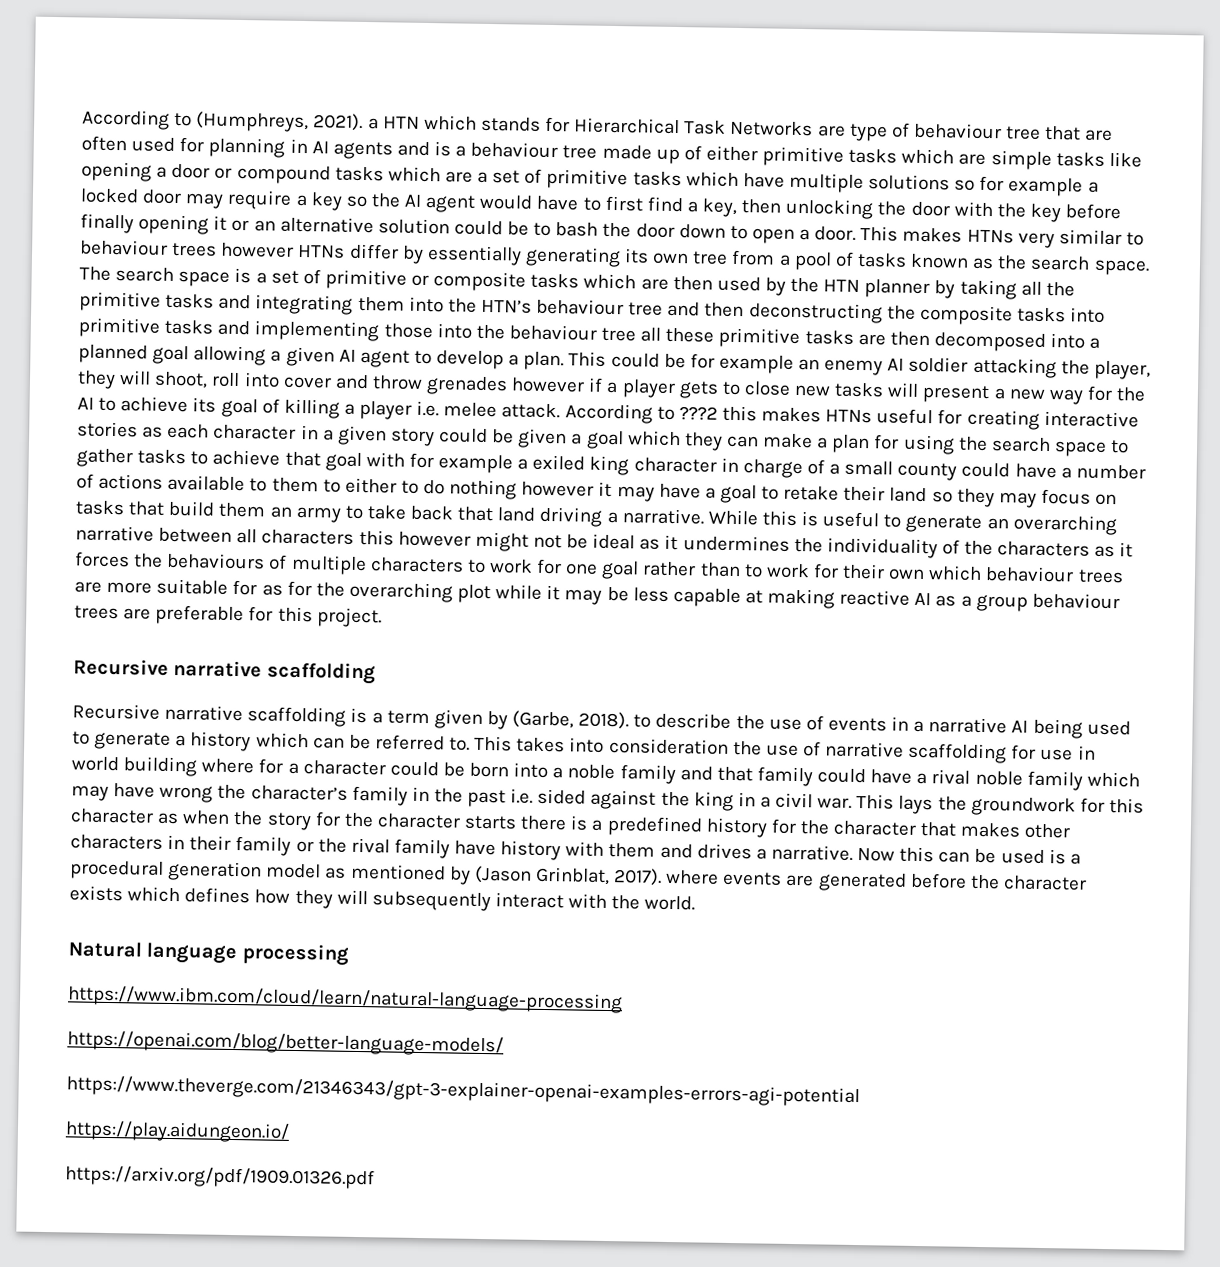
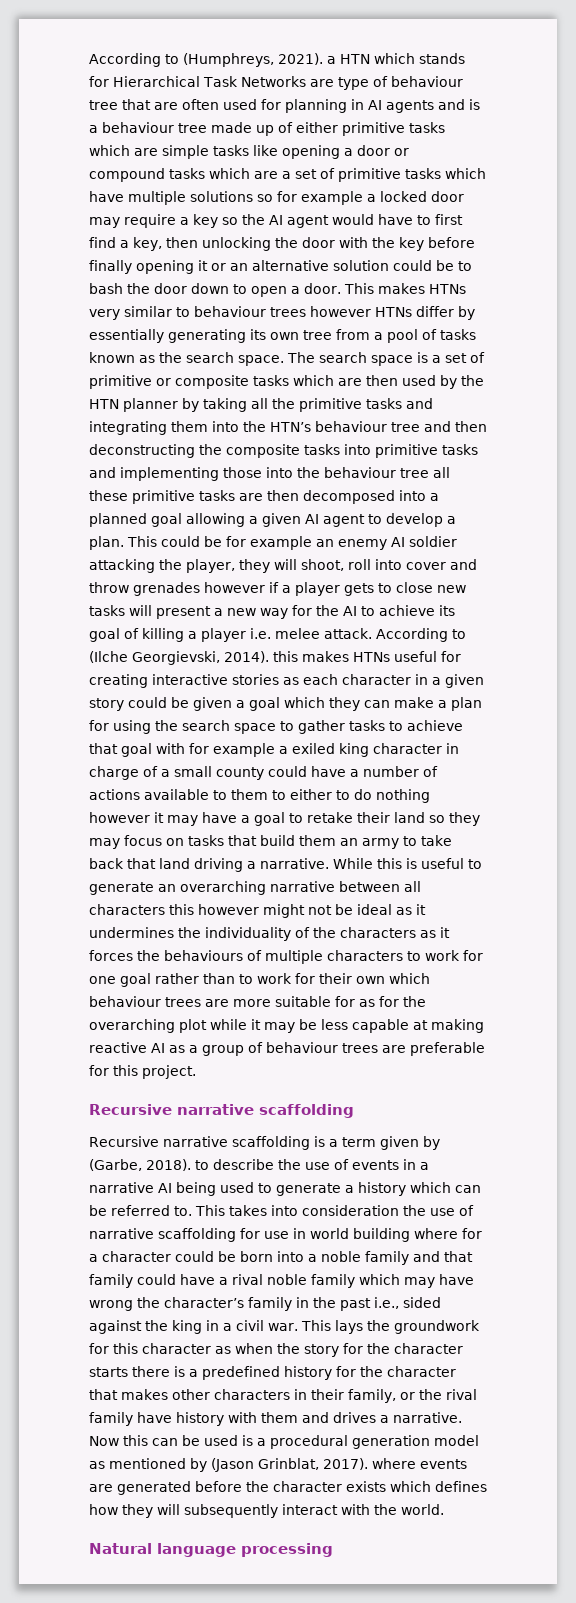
[678,406,718,421] ???2 -> [89,651,269,665] (Ilche Georgievski, 2014).
(1028, 603) none -> [248,1042,263,1053] of
[510,788,534,804] i.e. -> [374,1297,399,1309] i.e.,
[235,836,292,856] family -> [348,1389,396,1403] family,
[67,985,623,1014] [67,1030,504,1057] [66,1075,860,1108] [65,1120,290,1143] [65,1165,375,1190] // https://www.ibm.com/cloud/learn/natural-language-processing // https://openai.com/blog/better-language-models/ // https://www.theverge.com/21346343/gpt-3-explainer-openai-examples-errors-agi-potential // https://play.aidungeon.io/ // https://arxiv.org/pdf/1909.01326.pdf -> (333, 1550) none

